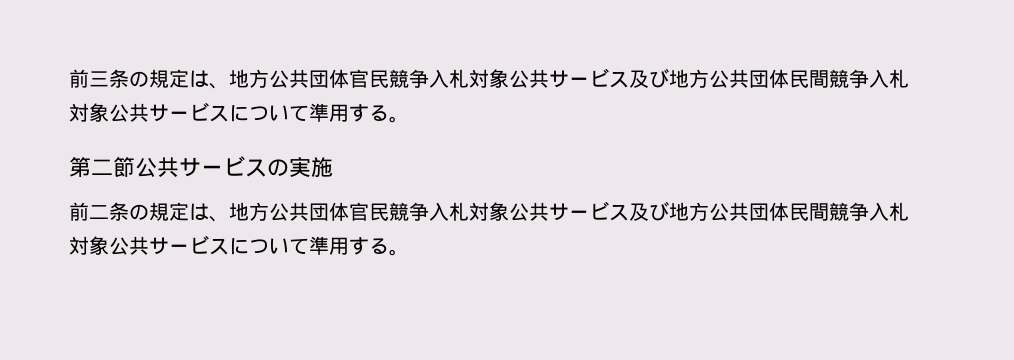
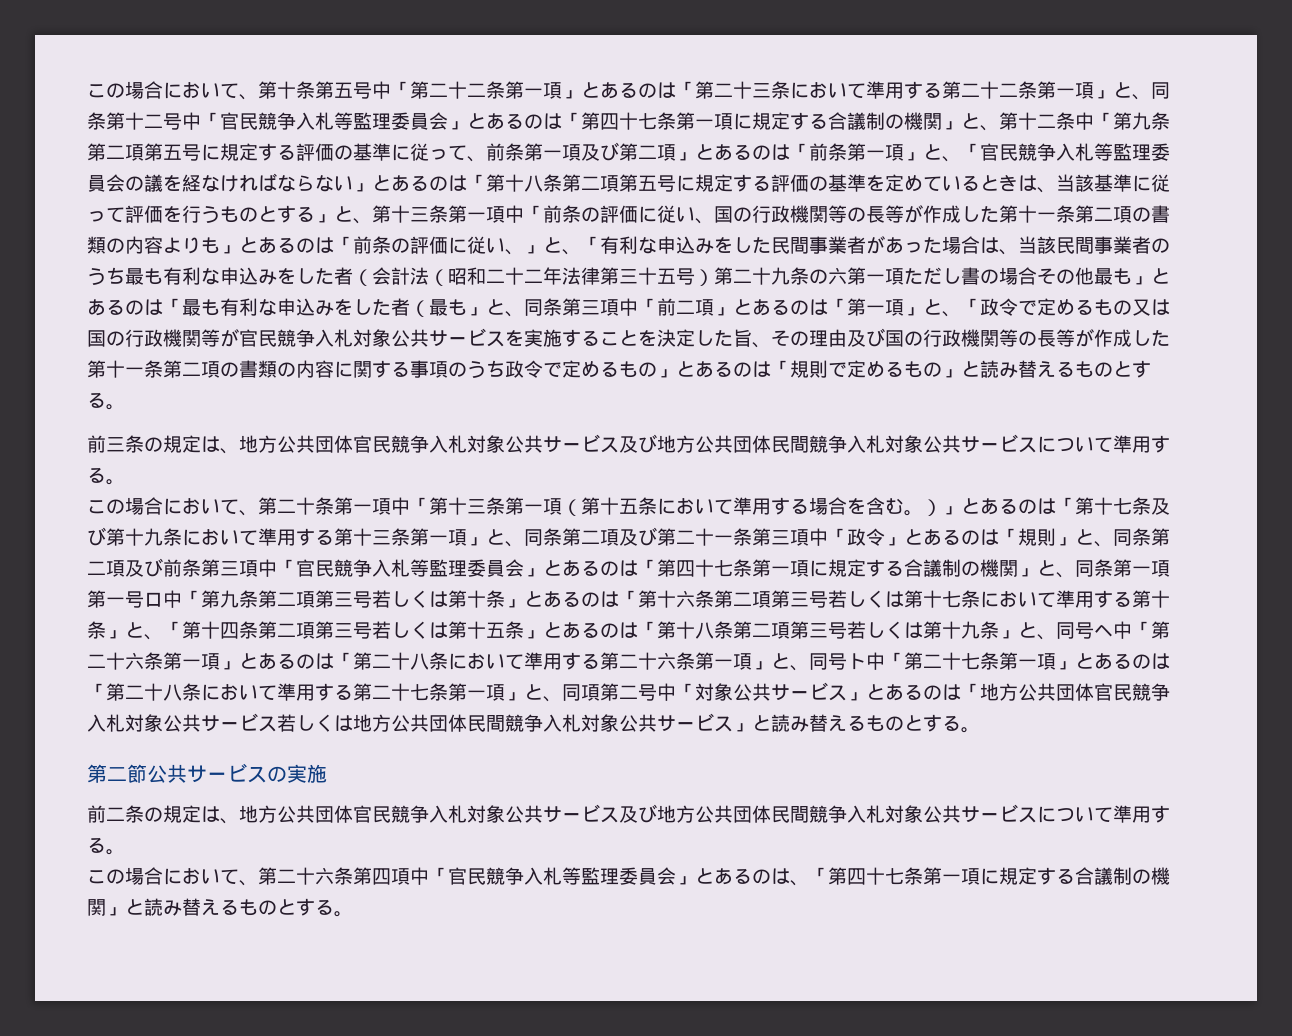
(69, 78) none -> [87,81,1170,100] [87,112,1170,131] [87,142,1170,162] [87,173,1170,193] [87,205,1170,224] [87,236,1170,255] [87,267,1170,286] [87,298,1170,317] [87,328,1170,348] [87,360,1151,378] [87,392,125,410] この場合において、第十条第五号中「第二十二条第一項」とあるのは「第二十三条において準用する第二十二条第一項」と、同条第十二号中「官民競争入札等監理委員会」とあるのは「第四十七条第一項に規定する合議制の機関」と、第十二条中「第九条第二項第五号に規定する評価の基準に従って、前条第一項及び第二項」とあるのは「前条第一項」と、「官民競争入札等監理委員会の議を経なければならない」とあるのは「第十八条第二項第五号に規定する評価の基準を定めているときは、当該基準に従って評価を行うものとする」と、第十三条第一項中「前条の評価に従い、国の行政機関等の長等が作成した第十一条第二項の書類の内容よりも」とあるのは「前条の評価に従い、」と、「有利な申込みをした民間事業者があった場合は、当該民間事業者のうち最も有利な申込みをした者（会計法（昭和二十二年法律第三十五号）第二十九条の六第一項ただし書の場合その他最も」とあるのは「最も有利な申込みをした者（最も」と、同条第三項中「前二項」とあるのは「第一項」と、「政令で定めるもの又は国の行政機関等が官民競争入札対象公共サービスを実施することを決定した旨、その理由及び国の行政機関等の長等が作成した第十一条第二項の書類の内容に関する事項のうち政令で定めるもの」とあるのは「規則で定めるもの」と読み替えるものとする。 //
(409, 119) none -> [87,497,1170,516] [87,527,1170,547] [87,558,1170,578] [87,590,1170,608] [87,621,1170,640] [87,652,1170,671] [87,682,1170,702] [87,713,980,733] // この場合において、第二十条第一項中「第十三条第一項（第十五条において準用する場合を含む。）」とあるのは「第十七条及び第十九条において準用する第十三条第一項」と、同条第二項及び第二十一条第三項中「政令」とあるのは「規則」と、同条第二項及び前条第三項中「官民競争入札等監理委員会」とあるのは「第四十七条第一項に規定する合議制の機関」と、同条第一項第一号ロ中「第九条第二項第三号若しくは第十条」とあるのは「第十六条第二項第三号若しくは第十七条において準用する第十条」と、「第十四条第二項第三号若しくは第十五条」とあるのは「第十八条第二項第三号若しくは第十九条」と、同号ヘ中「第二十六条第一項」とあるのは「第二十八条において準用する第二十六条第一項」と、同号ト中「第二十七条第一項」とあるのは「第二十八条において準用する第二十七条第一項」と、同項第二号中「対象公共サービス」とあるのは「地方公共団体官民競争入札対象公共サービス若しくは地方公共団体民間競争入札対象公共サービス」と読み替えるものとする。
(409, 252) none -> [87,867,1170,886] [87,898,353,917] // この場合において、第二十六条第四項中「官民競争入札等監理委員会」とあるのは、「第四十七条第一項に規定する合議制の機関」と読み替えるものとする。

